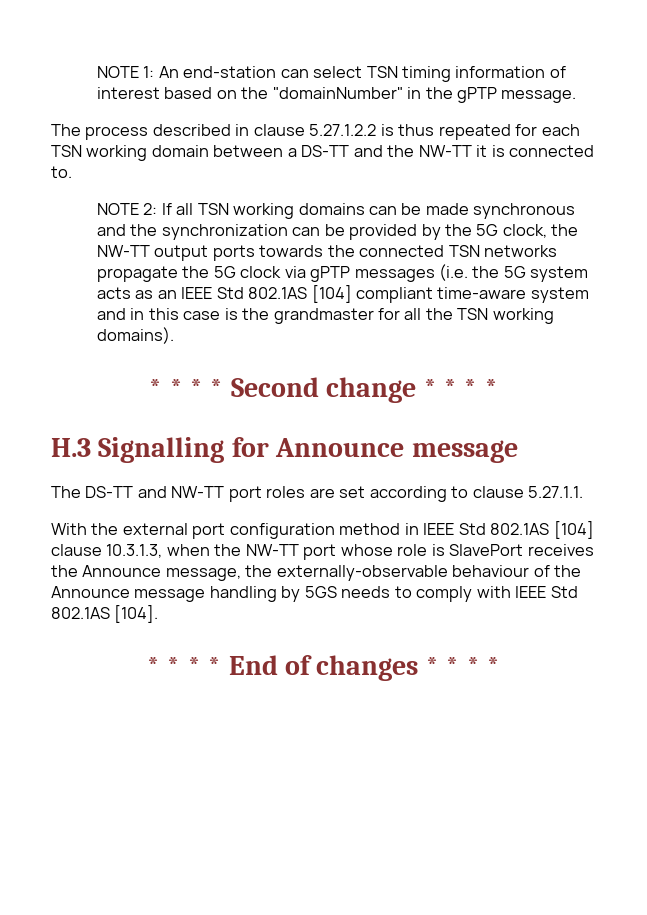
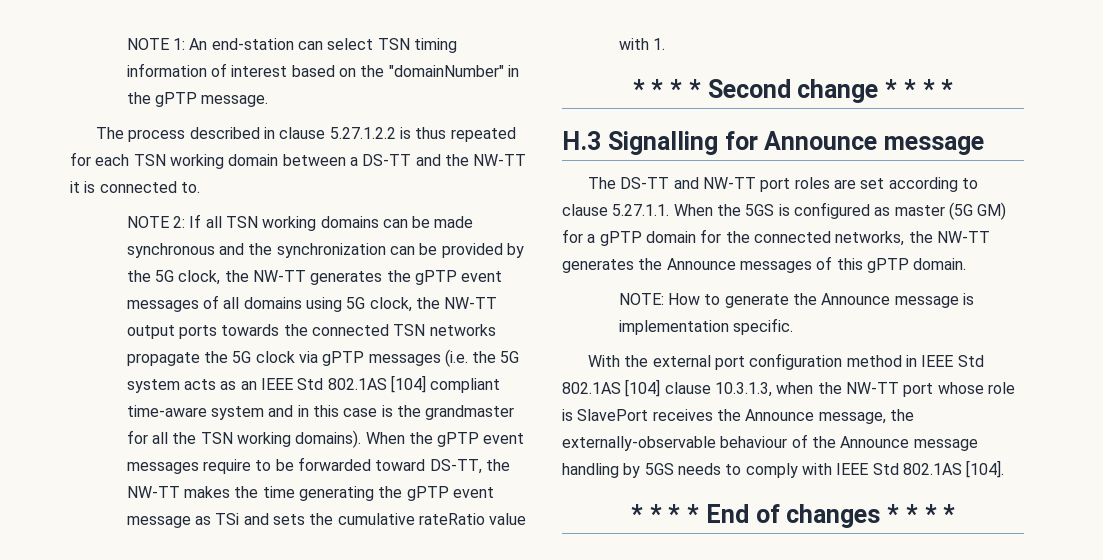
(150, 251) none -> [310,270,503,285] [126,295,498,312] generates the gPTP event messages of all domains using 5G clock, the NW-TT
(174, 335) none -> [365,432,525,447] [126,457,510,474] [126,486,494,501] [126,513,527,528] [618,38,665,50] When the gPTP event messages require to be forwarded toward DS-TT, the NW-TT makes the time generating the gPTP event message as TSi and sets the cumulative rateRatio value with 1.
(584, 492) none -> [673,202,1007,220] [562,229,990,246] [562,256,967,273] [618,293,974,308] [618,318,793,335] When the 5GS is configured as master (5G GM) for a gPTP domain for the connected networks, the NW-TT generates the Announce messages of this gPTP domain. // NOTE: How to generate the Announce message is implementation specific.

